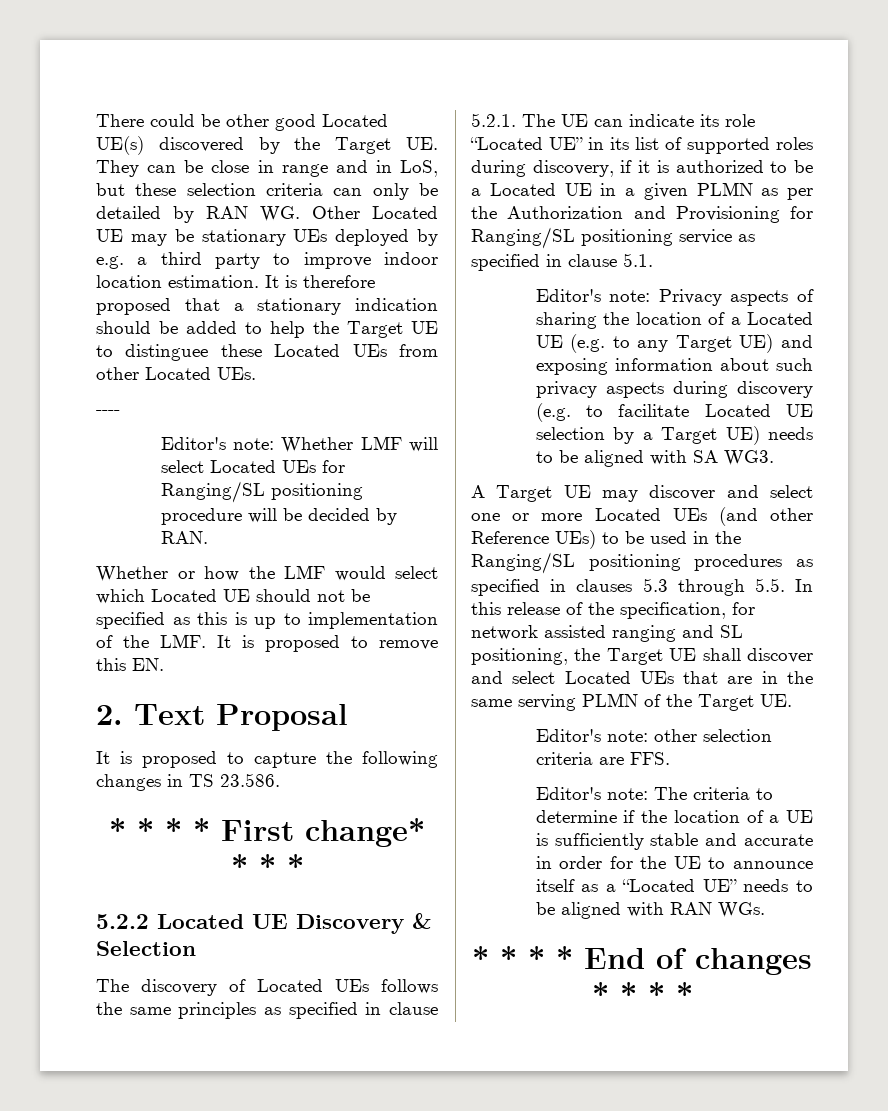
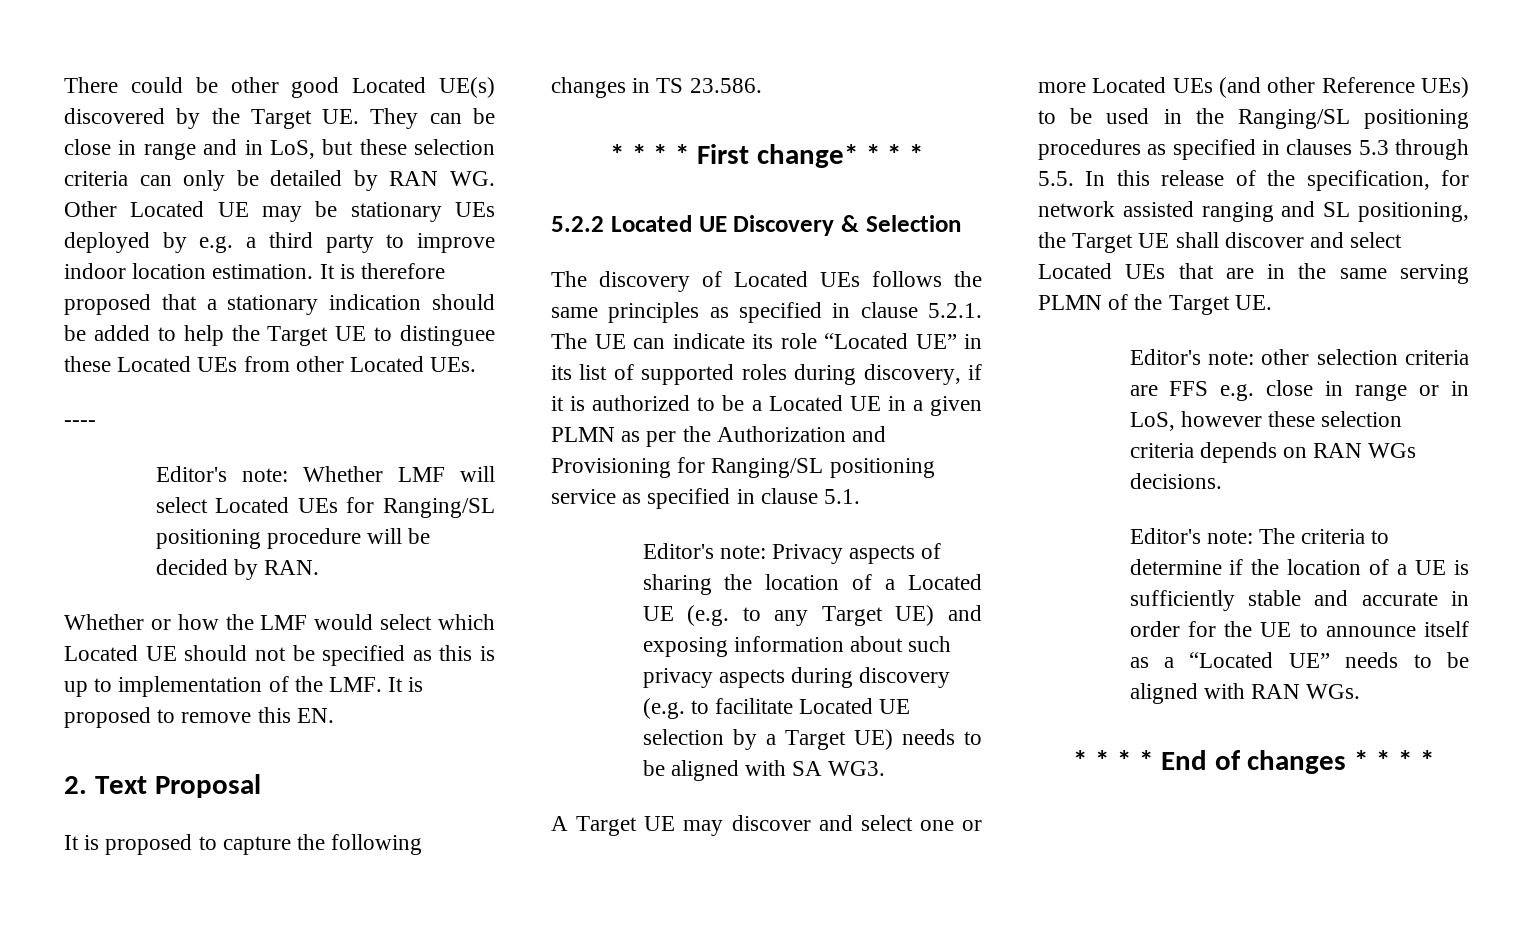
[629,752,670,765] FFS. -> [1169,380,1469,401] [1129,411,1403,431] [1129,442,1417,463] [1129,473,1222,489] FFS e.g. close in range or in LoS, however these selection criteria depends on RAN WGs decisions.

